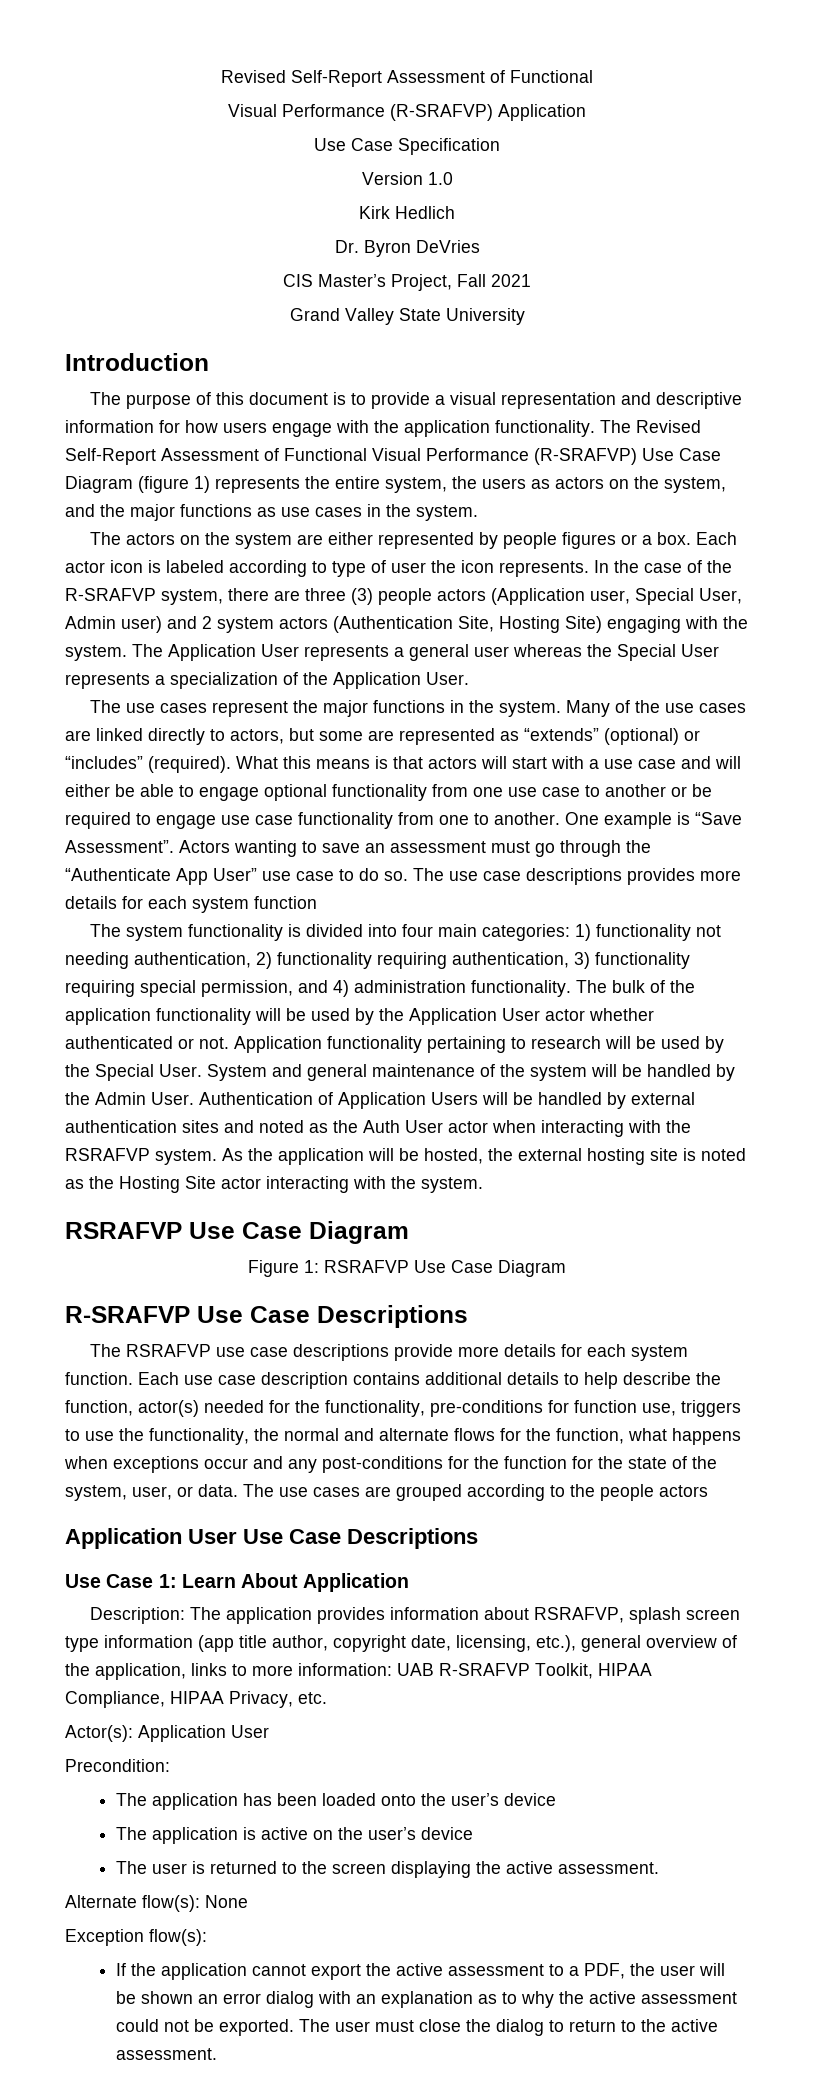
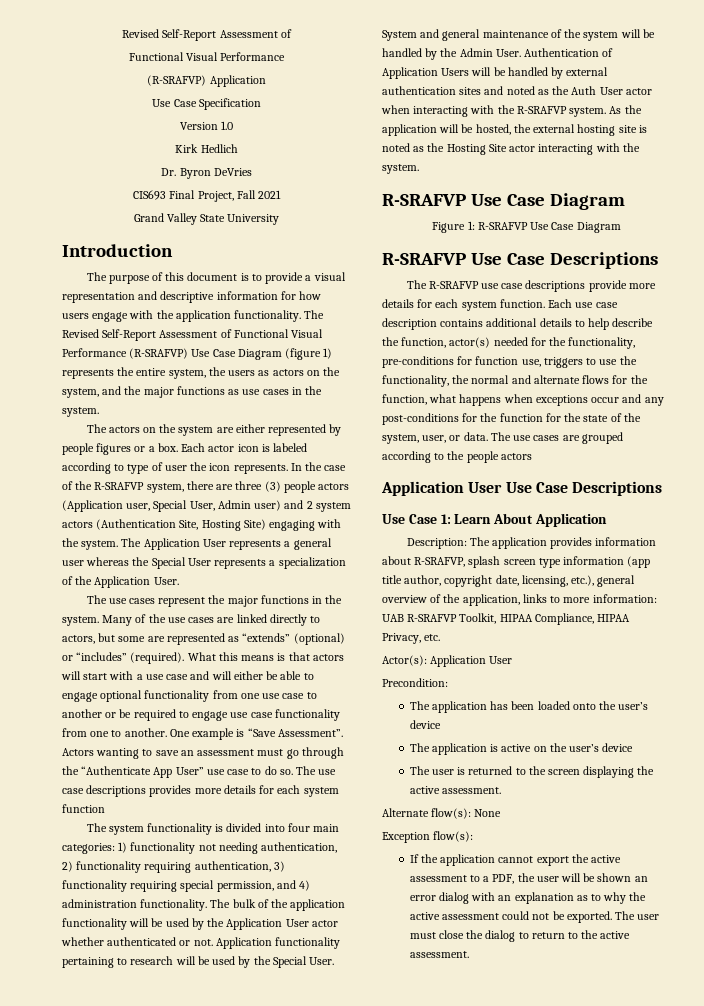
[221,70,593,87] [228,104,385,117] Revised Self-Report Assessment of Functional // Visual Performance -> [122,29,292,41] [128,52,286,61] Revised Self-Report Assessment of // Functional Visual Performance //
[283,274,386,287] CIS Master’s -> [133,190,196,200] CIS693 Final
[65,1148,150,1161] RSRAFVP -> [516,106,567,114] R-SRAFVP
[65,1222,182,1239] RSRAFVP -> [382,194,466,206] R-SRAFVP
[324,1260,409,1273] RSRAFVP -> [477,222,528,230] R-SRAFVP
[126,1344,212,1357] RSRAFVP -> [428,281,479,289] R-SRAFVP
[534,1607,625,1623] RSRAFVP, -> [414,557,466,567] R-SRAFVP,

